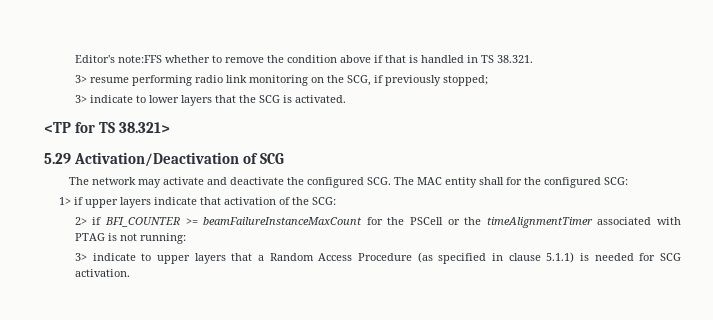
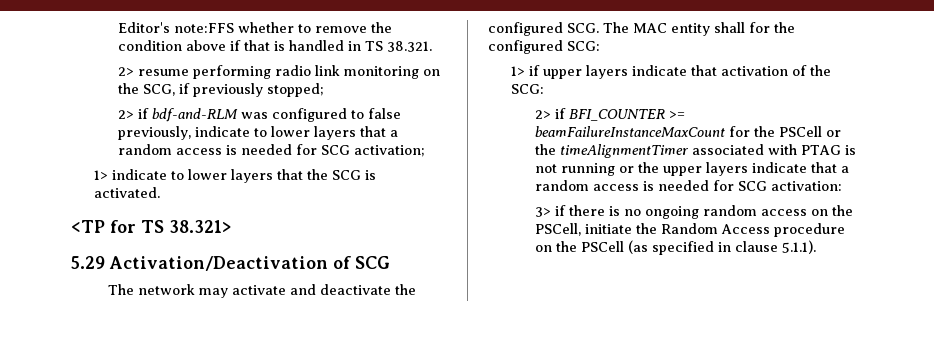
[74,75,87,83] 3> -> [117,67,134,76] 2>
[74,95,87,103] 3> -> [117,108,401,122] [117,126,398,140] [117,144,425,157] [94,170,109,180] 2> if bdf-and-RLM was configured to false previously, indicate to lower layers that a random access is needed for SCG activation; // 1>
[139,233,186,244] [74,252,681,264] [74,269,130,277] running: // 3> indicate to upper layers that a Random Access Procedure (as specified in clause 5.1.1) is needed for SCG activation. -> [560,162,849,176] [534,180,842,191] [534,205,853,219] [534,223,845,237] [534,240,816,255] running or the upper layers indicate that a random access is needed for SCG activation: // 3> if there is no ongoing random access on the PSCell, initiate the Random Access procedure on the PSCell (as specified in clause 5.1.1).

